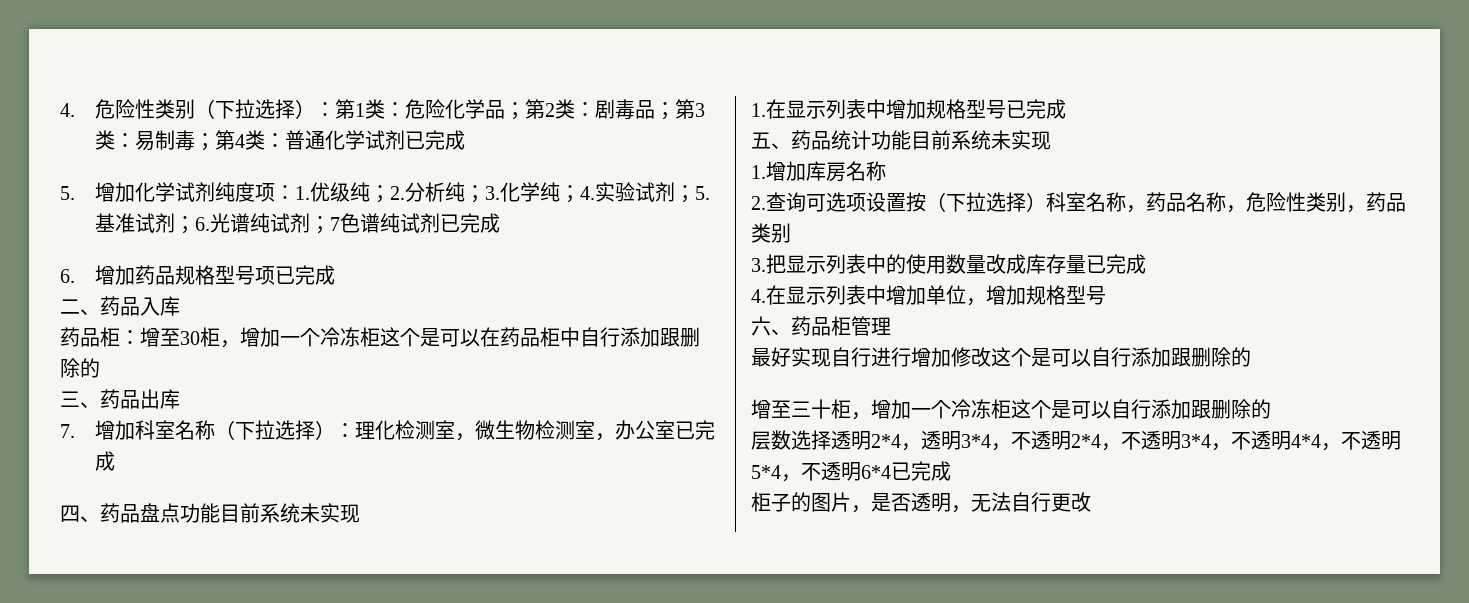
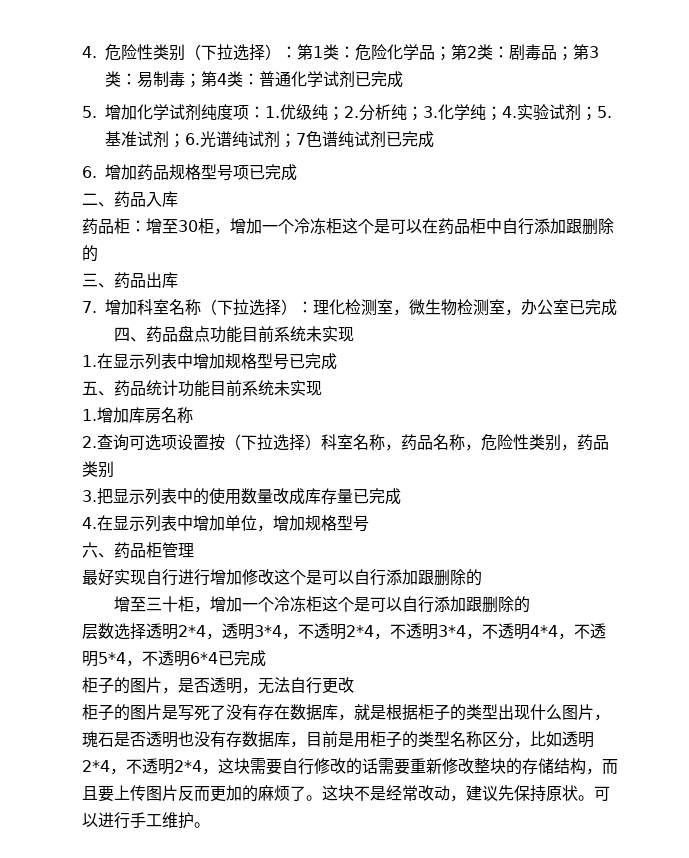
(1091, 502) none -> [82,704,610,721] [82,731,594,748] [82,758,618,775] [82,785,610,802] [82,812,210,829] // 柜子的图片是写死了没有存在数据库，就是根据柜子的类型出现什么图片，瑰石是否透明也没有存数据库，目前是用柜子的类型名称区分，比如透明2*4，不透明2*4，这块需要自行修改的话需要重新修改整块的存储结构，而且要上传图片反而更加的麻烦了。这块不是经常改动，建议先保持原状。可以进行手工维护。

